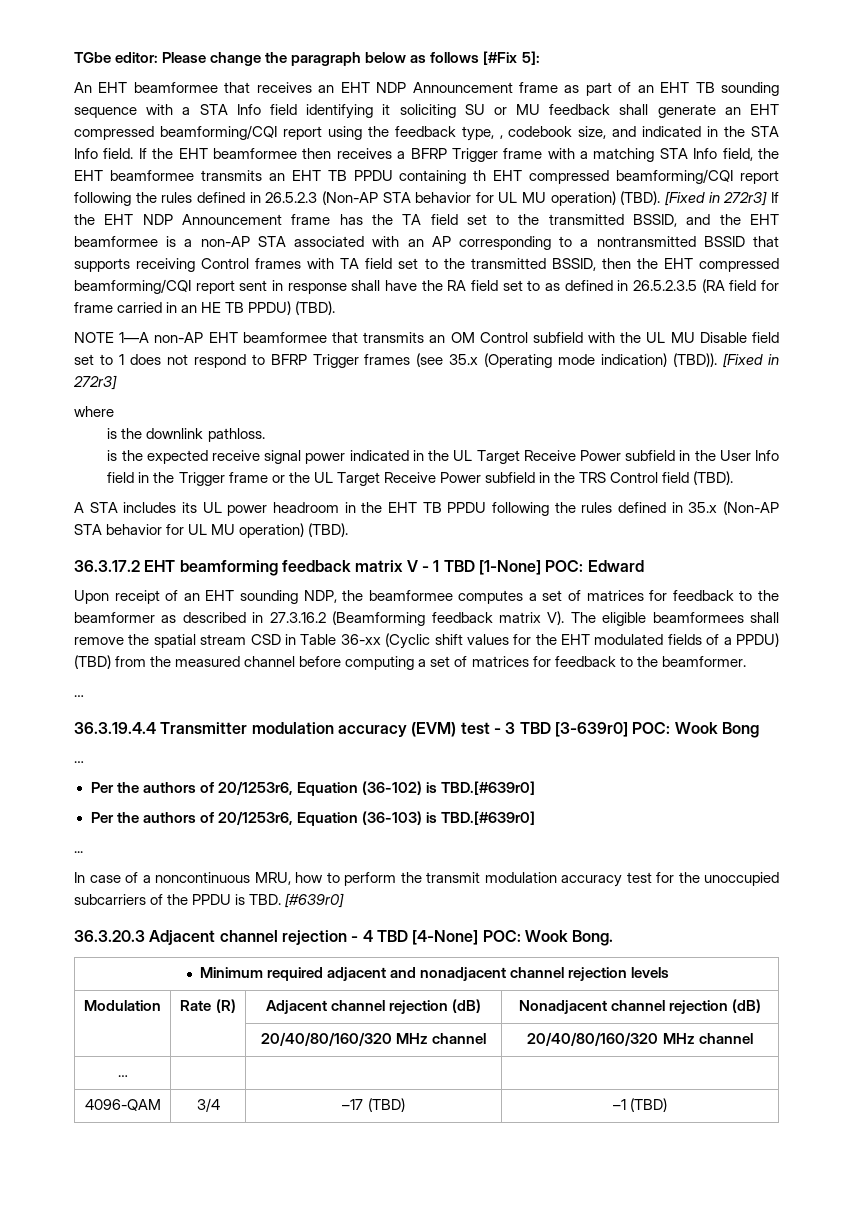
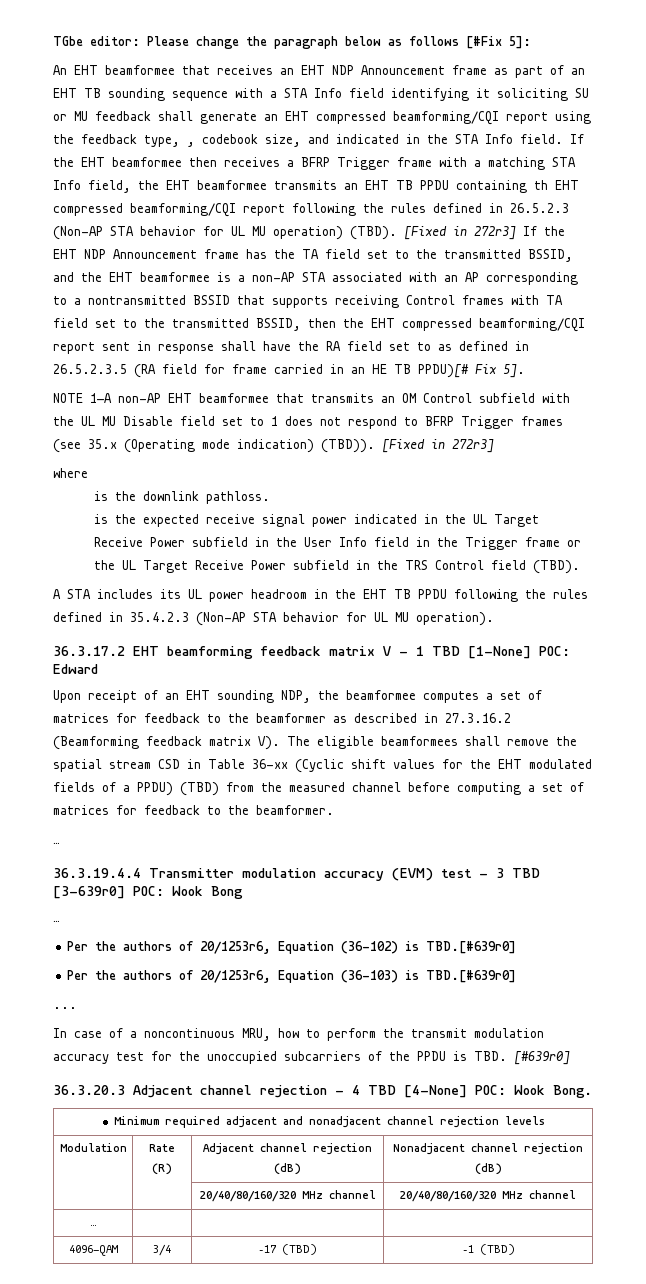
[248,301,336,315] PPDU) (TBD). -> [418,364,525,378] PPDU)[# Fix 5].
[688,501,779,515] [74,523,349,538] 35.x (Non-AP STA behavior for UL MU operation) (TBD). -> [130,612,494,626] 35.4.2.3 (Non-AP STA behavior for UL MU operation).

